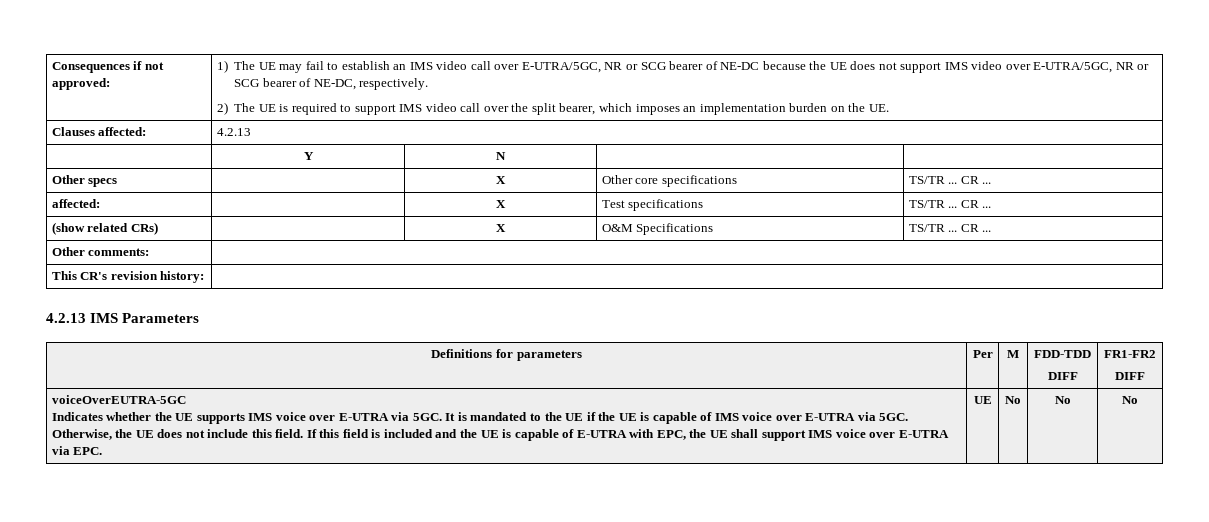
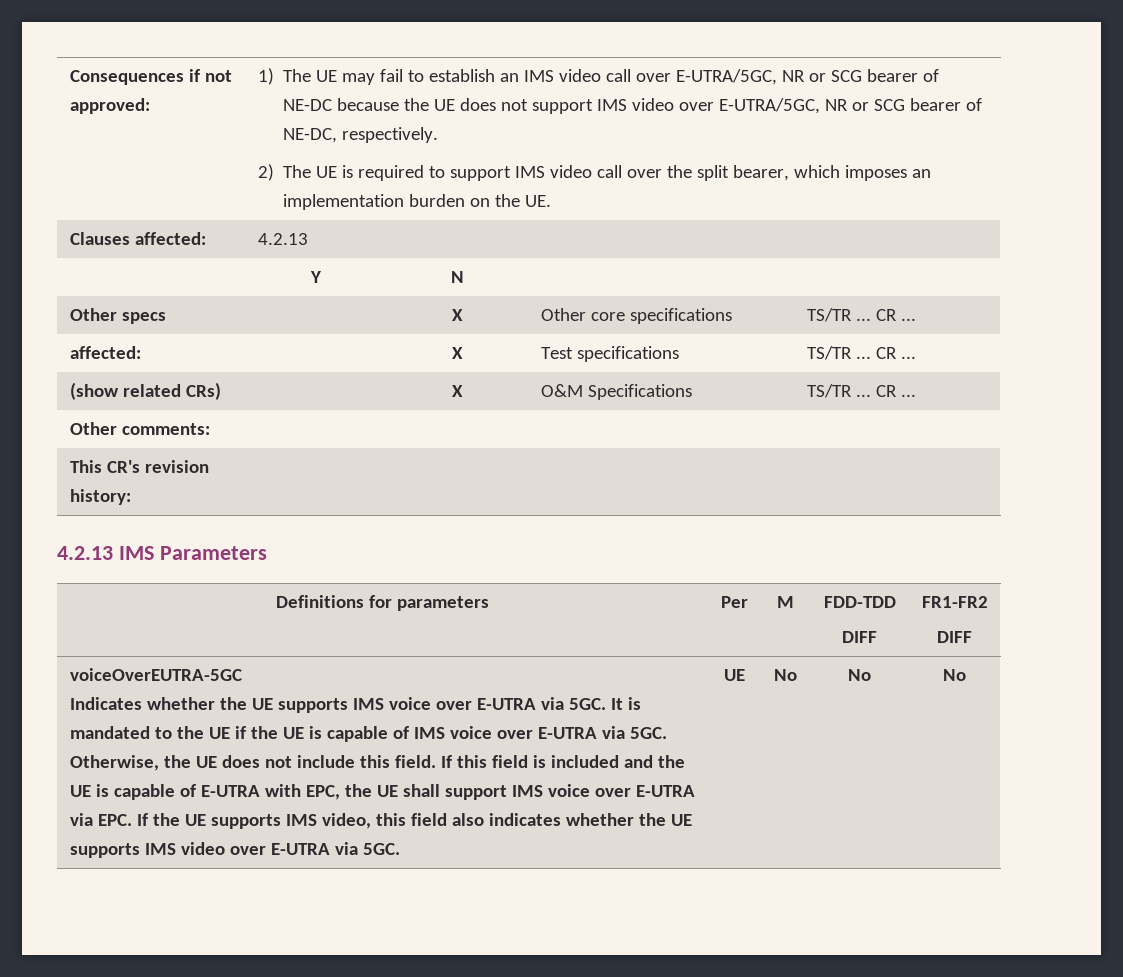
(103, 451) none -> [136,813,692,829] [69,842,400,858] If the UE supports IMS video, this field also indicates whether the UE supports IMS video over E-UTRA via 5GC.

